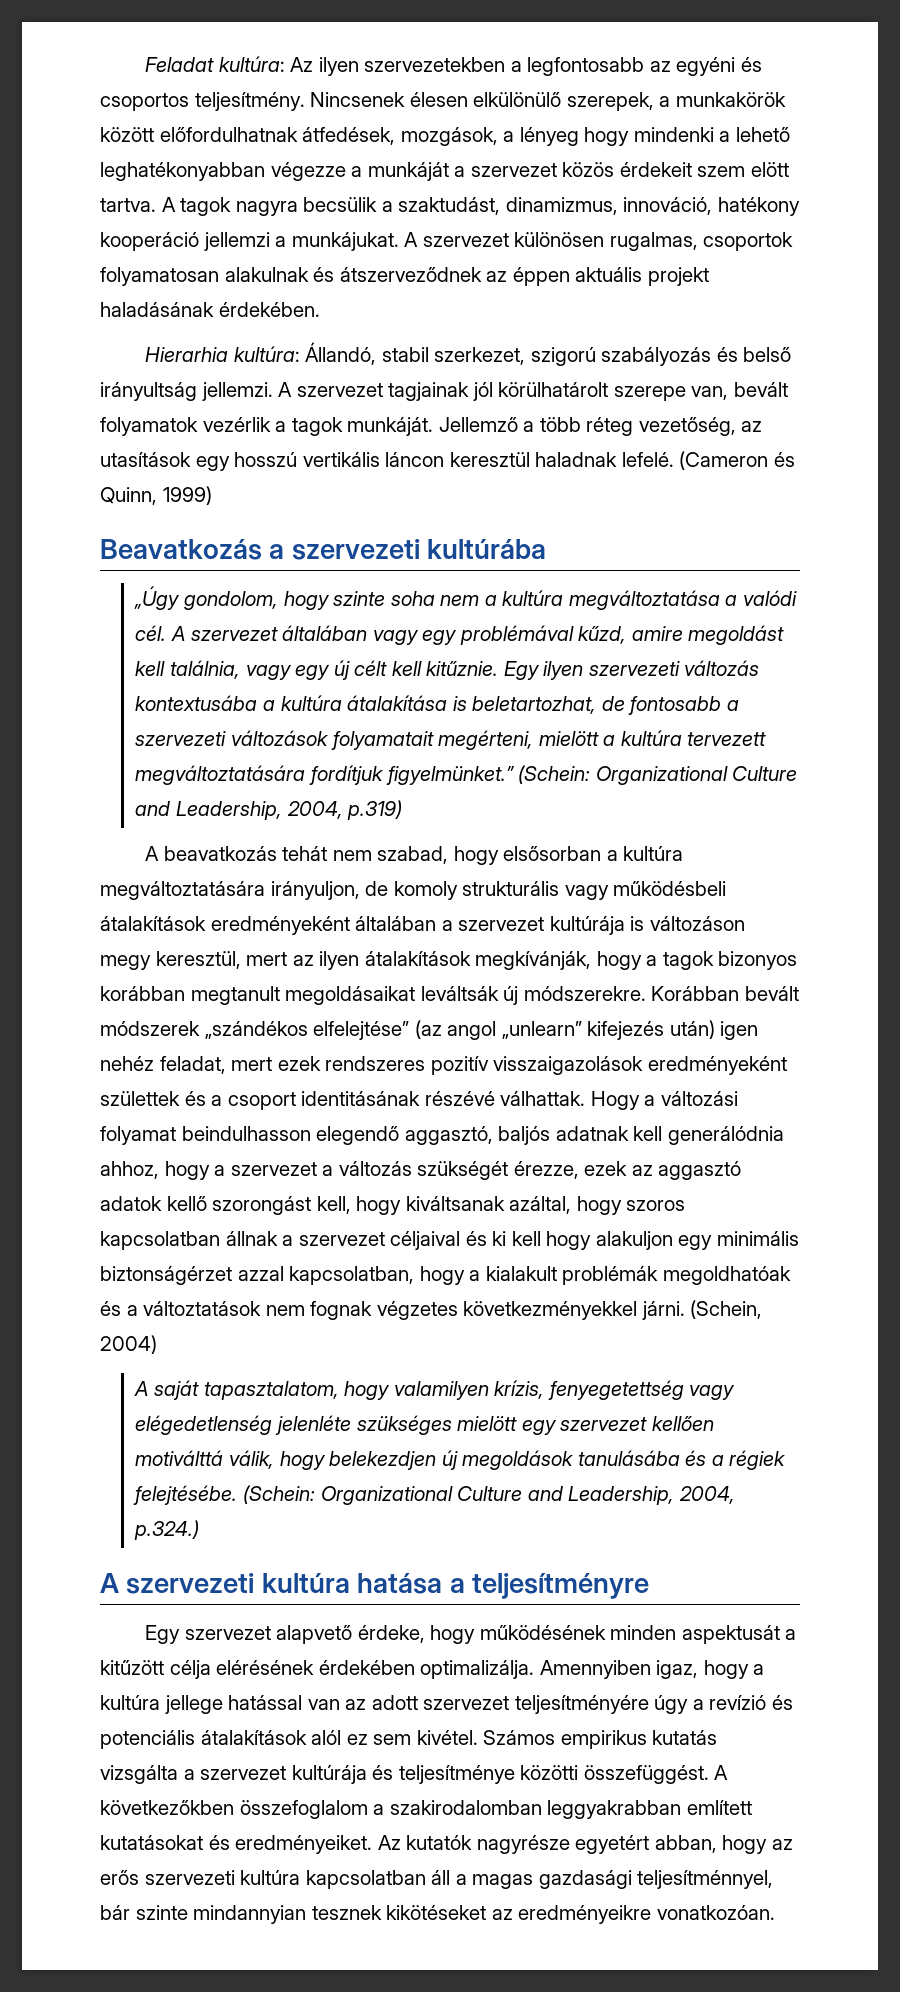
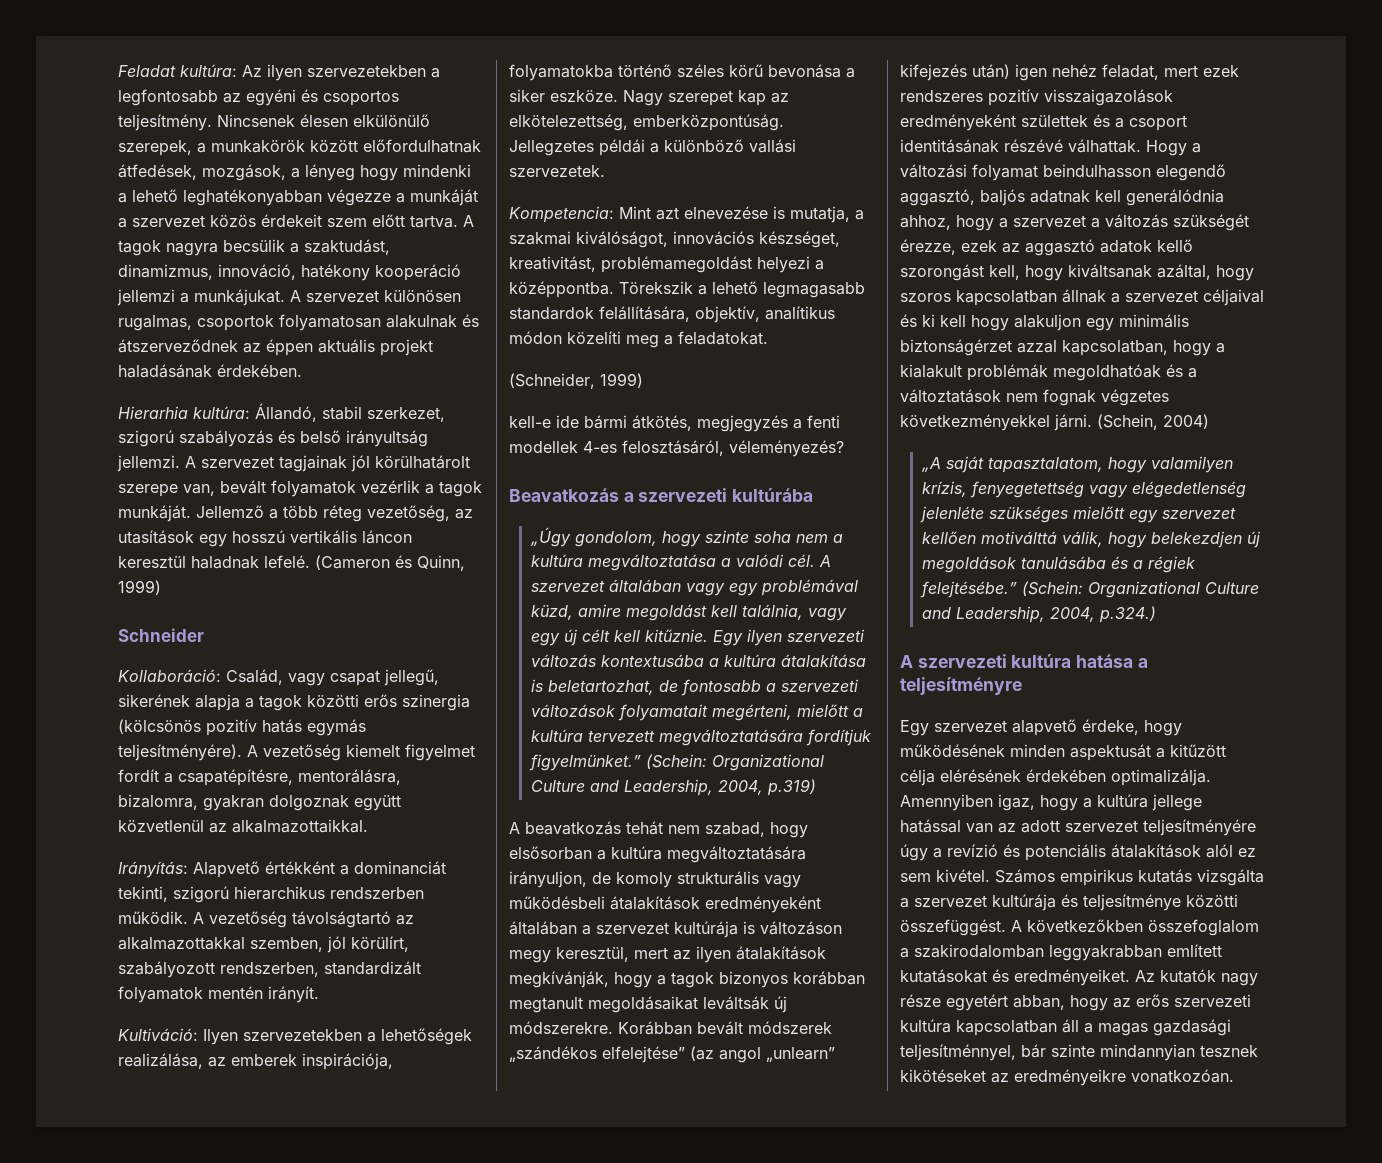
[750,162,789,177] elött -> [372,214,405,227] előtt
(212, 495) none -> [118,628,204,642] [118,669,439,686] [118,694,470,711] [118,719,366,736] [118,744,475,761] [118,769,401,786] [118,794,401,811] [118,819,368,833] [118,861,446,878] [118,886,424,903] [118,911,414,928] [118,936,409,953] [118,961,421,978] [118,986,319,1003] [118,1028,472,1045] [118,1053,393,1070] [509,64,855,81] [509,89,789,106] [509,114,784,131] [509,139,796,156] [509,165,605,177] [509,206,864,223] [509,231,840,248] [509,256,824,273] [509,281,865,298] [509,306,835,323] [509,331,768,348] [509,373,643,389] [509,415,840,432] [509,440,844,457] // Schneider // Kollaboráció: Család, vagy csapat jellegű, sikerének alapja a tagok közötti erős szinergia (kölcsönös pozitív hatás egymás teljesítményére). A vezetőség kiemelt figyelmet fordít a csapatépítésre, mentorálásra, bizalomra, gyakran dolgoznak együtt közvetlenül az alkalmazottaikkal. // Irányítás: Alapvető értékként a dominanciát tekinti, szigorú hierarchikus rendszerben működik. A vezetőség távolságtartó az alkalmazottakkal szemben, jól körülírt, szabályozott rendszerben, standardizált folyamatok mentén irányít. // Kultiváció: Ilyen szervezetekben a lehetőségek realizálása, az emberek inspirációja, folyamatokba történő széles körű bevonása a siker eszköze. Nagy szerepet kap az elkötelezettség, emberközpontúság. Jellegzetes példái a különböző vallási szervezetek. // Kompetencia: Mint azt elnevezése is mutatja, a szakmai kiválóságot, innovációs készséget, kreativitást, problémamegoldást helyezi a középpontba. Törekszik a lehető legmagasabb standardok felállítására, objektív, analítikus módon közelíti meg a feladatokat. // (Schneider, 1999) // kell-e ide bármi átkötés, megjegyzés a fenti modellek 4-es felosztásáról, véleményezés?
[578,626,627,644] kűzd, -> [530,605,573,620] küzd,
[538,731,599,746] mielött -> [796,704,849,717] mielőtt
[134,1381,149,1396] A -> [921,457,941,472] „A
[457,1416,518,1431] mielött -> [1072,506,1125,519] mielőtt
[133,1485,238,1505] felejtésébe. -> [919,581,1017,598] felejtésébe.”
[476,1835,570,1854] nagyrésze -> [1221,973,1258,986] [900,994,941,1007] nagy része

